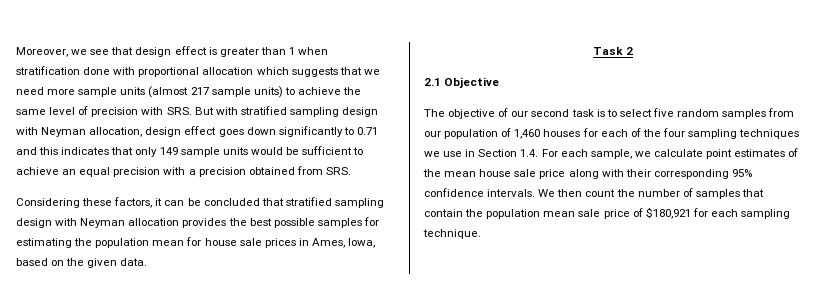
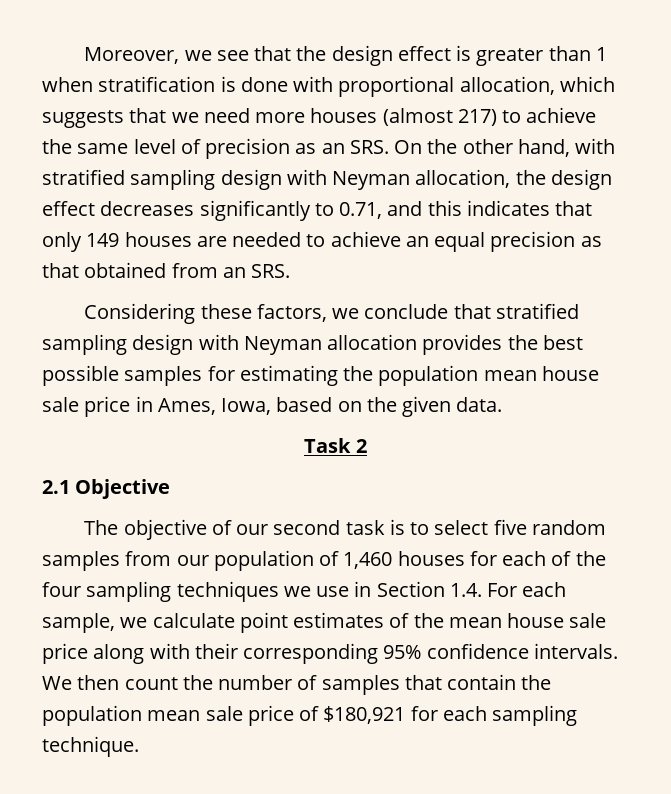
(134, 51) none -> [296,46,327,61] the
(80, 70) none -> [220,76,236,92] is
[202,67,254,75] allocation -> [459,76,555,95] allocation,
[78,86,283,98] sample units (almost 217 sample units) -> [310,108,497,126] houses (almost 217)
[141,107,214,115] with SRS. But -> [295,139,570,157] as an SRS. On the other hand,
[145,126,276,137] design effect goes down -> [515,169,612,190] [42,201,195,216] the design effect decreases
[356,127,378,135] 0.71 -> [339,202,383,219] 0.71,
[180,146,353,157] sample units would be sufficient -> [124,232,302,247] houses are needed
[163,167,246,177] with a precision -> [580,236,602,247] [42,263,79,278] as that
(323, 170) none -> [222,267,246,278] an
[155,198,260,206] it can be concluded -> [332,304,449,319] we conclude
[186,237,296,248] for house sale prices -> [541,366,599,381] [42,396,131,417] house sale price

